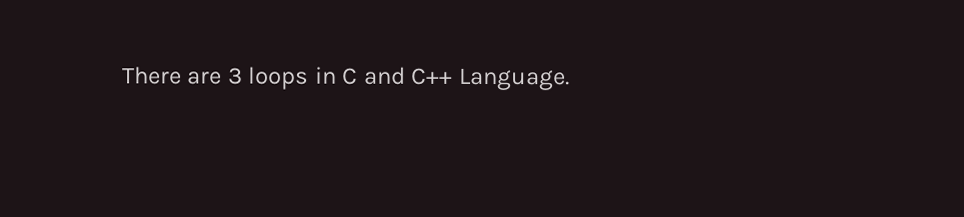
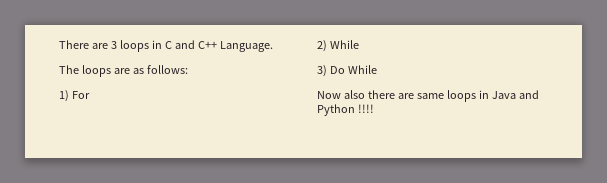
(570, 79) none -> [59,65,188,77] [59,90,90,102] [317,40,359,52] [317,65,377,77] [317,90,539,102] [317,104,374,116] // The loops are as follows: // 1) For // 2) While // 3) Do While // Now also there are same loops in Java and Python !!!!

